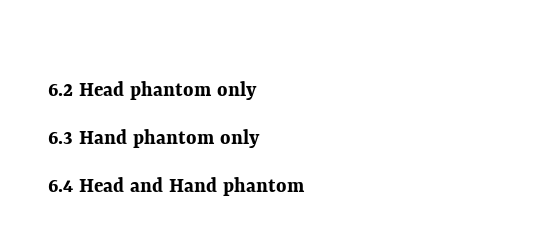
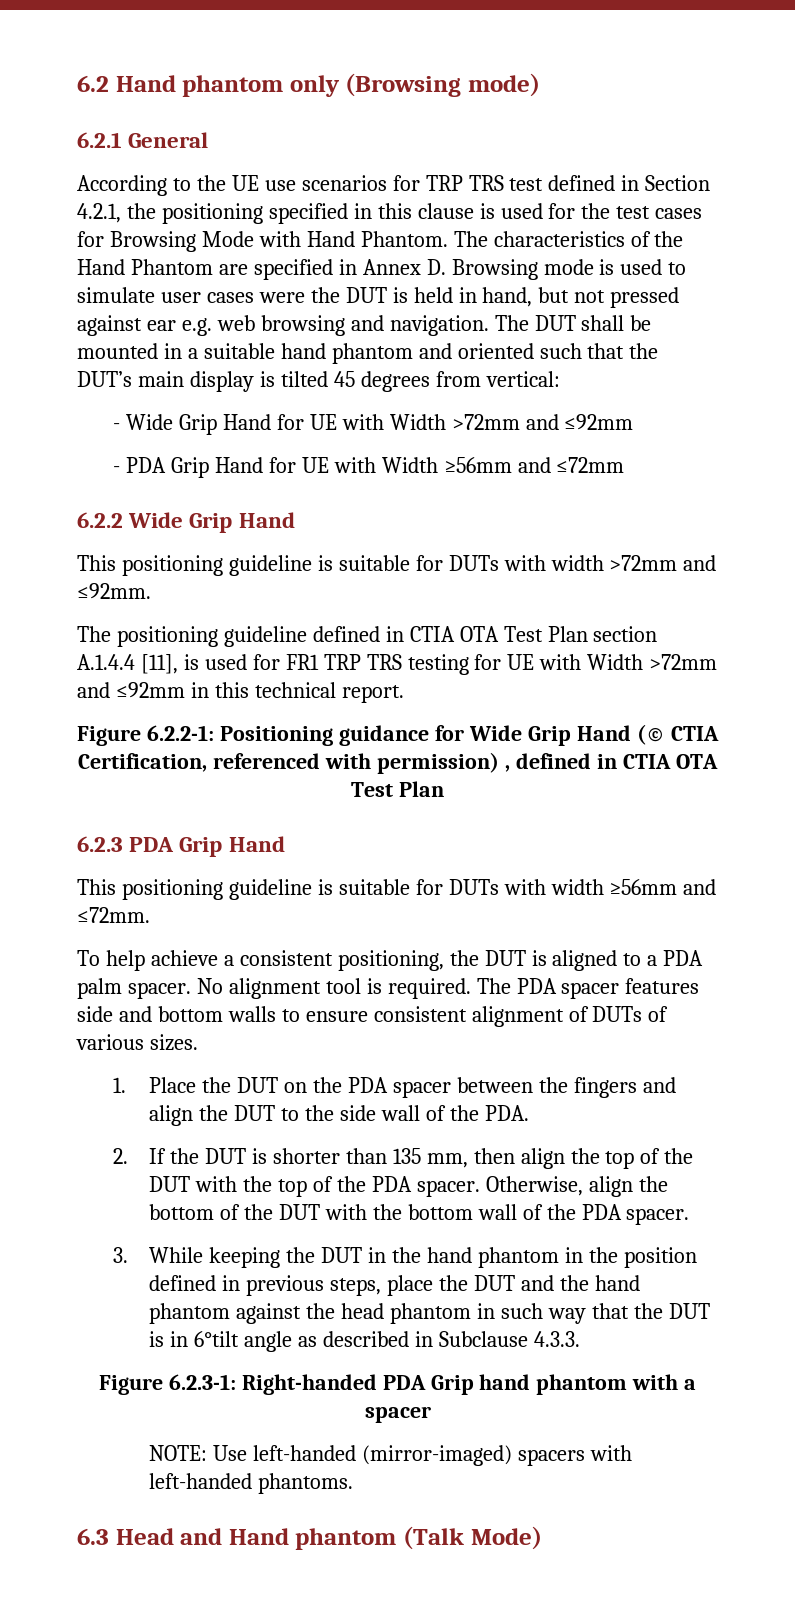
[78,81,257,100] [48,131,73,144] Head phantom only // 6.3 -> (109, 83) none
[48,179,73,192] // 6.4 -> [345,73,541,97] [77,132,209,148] [77,175,711,196] [77,203,703,224] [77,231,684,252] [77,259,687,280] [77,287,680,308] [77,315,652,336] [77,343,659,364] [77,371,560,392] [113,414,634,435] [113,457,625,478] [77,512,295,533] [77,555,717,576] [77,583,151,599] [77,626,658,647] [77,654,718,675] [77,682,404,703] [77,724,719,746] [78,752,718,774] [351,781,444,797] [77,836,285,857] [77,879,717,900] [77,907,150,923] [77,950,704,971] [77,978,700,999] [77,1006,669,1027] [76,1034,198,1051] [113,1077,676,1098] [149,1105,529,1126] [113,1148,694,1169] [149,1176,668,1197] [149,1204,690,1225] [113,1247,697,1268] [149,1275,640,1296] [149,1303,710,1324] [149,1331,580,1352] [98,1374,697,1395] [364,1406,431,1423] [149,1445,632,1466] [149,1473,354,1494] [77,1528,109,1545] (Browsing mode) // 6.2.1 General // According to the UE use scenarios for TRP TRS test defined in Section 4.2.1, the positioning specified in this clause is used for the test cases for Browsing Mode with Hand Phantom. The characteristics of the Hand Phantom are specified in Annex D. Browsing mode is used to simulate user cases were the DUT is held in hand, but not pressed against ear e.g. web browsing and navigation. The DUT shall be mounted in a suitable hand phantom and oriented such that the DUT’s main display is tilted 45 degrees from vertical: // - Wide Grip Hand for UE with Width >72mm and ≤92mm // - PDA Grip Hand for UE with Width ≥56mm and ≤72mm // 6.2.2 Wide Grip Hand // This positioning guideline is suitable for DUTs with width >72mm and ≤92mm. // The positioning guideline defined in CTIA OTA Test Plan section A.1.4.4 [11], is used for FR1 TRP TRS testing for UE with Width >72mm and ≤92mm in this technical report. // Figure 6.2.2-1: Positioning guidance for Wide Grip Hand (© CTIA Certification, referenced with permission) , defined in CTIA OTA Test Plan // 6.2.3 PDA Grip Hand // This positioning guideline is suitable for DUTs with width ≥56mm and ≤72mm. // To help achieve a consistent positioning, the DUT is aligned to a PDA palm spacer. No alignment tool is required. The PDA spacer features side and bottom walls to ensure consistent alignment of DUTs of various sizes. // 1. Place the DUT on the PDA spacer between the fingers and align the DUT to the side wall of the PDA. // 2. If the DUT is shorter than 135 mm, then align the top of the DUT with the top of the PDA spacer. Otherwise, align the bottom of the DUT with the bottom wall of the PDA spacer. // 3. While keeping the DUT in the hand phantom in the position defined in previous steps, place the DUT and the hand phantom against the head phantom in such way that the DUT is in 6°tilt angle as described in Subclause 4.3.3. // Figure 6.2.3-1: Right-handed PDA Grip hand phantom with a spacer // NOTE: Use left-handed (mirror-imaged) spacers with left-handed phantoms. // 6.3
(305, 186) none -> [403,1526,542,1550] (Talk Mode)

